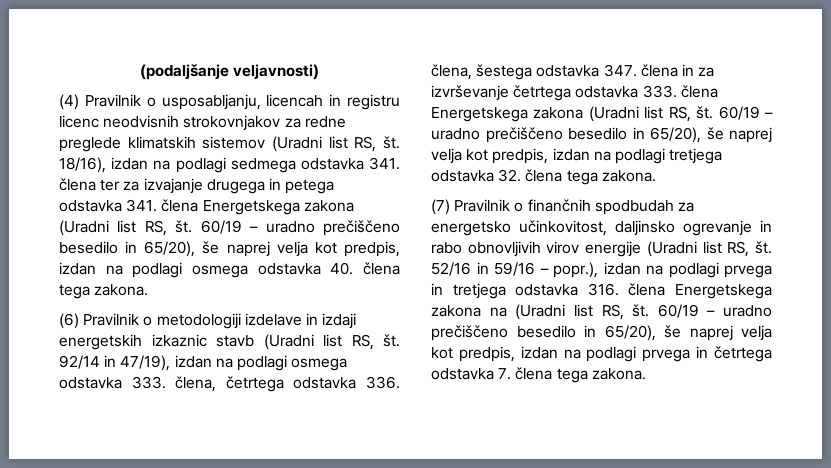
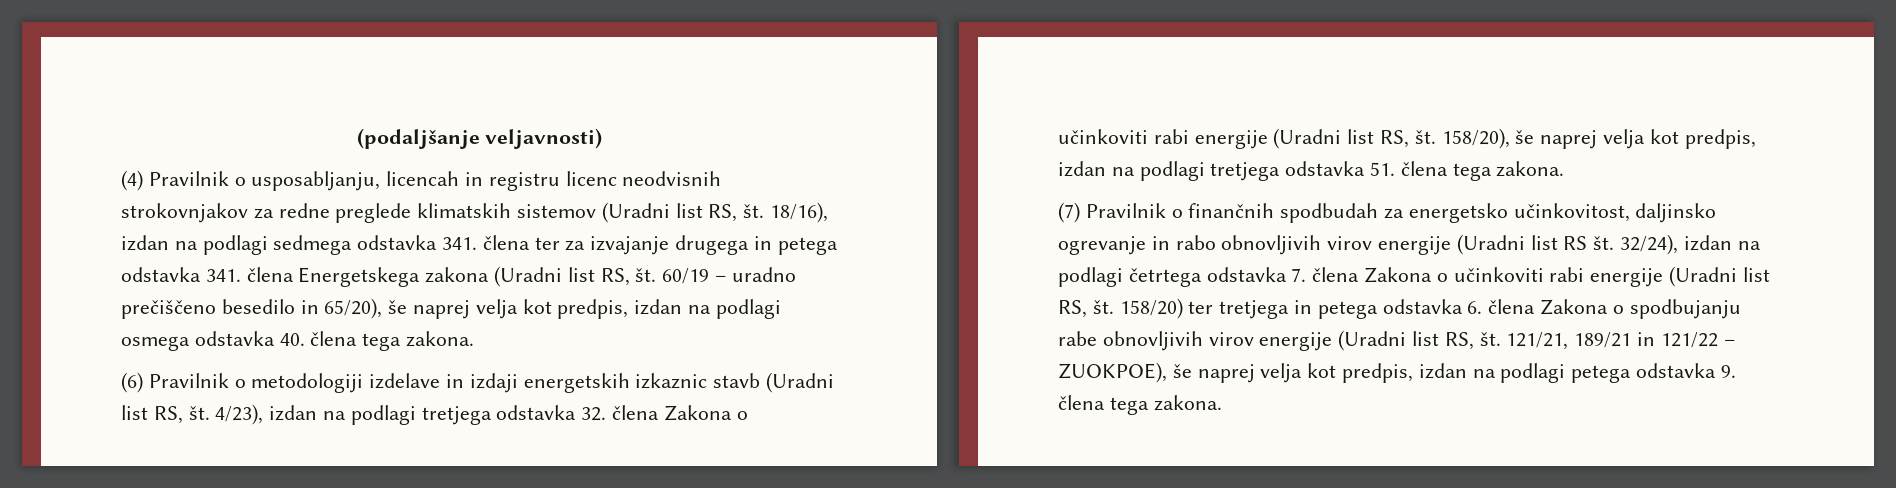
[59,355,348,371] [59,376,400,392] [431,64,715,80] [431,85,718,101] [431,106,773,122] [431,127,701,143] 92/14 in 47/19), izdan na podlagi osmega odstavka 333. člena, četrtega odstavka 336. člena, šestega odstavka 347. člena in za izvrševanje četrtega odstavka 333. člena Energetskega zakona (Uradni list RS, št. 60/19 – uradno prečiščeno besedilo in 65/20), -> [215,404,748,425] [1058,128,1510,149] 4/23), izdan na podlagi tretjega odstavka 32. člena Zakona o učinkoviti rabi energije (Uradni list RS, št. 158/20),
[498,169,522,182] 32. -> [1370,162,1396,176] 51.
[727,241,772,257] [431,262,772,278] [431,283,772,299] [431,304,772,320] [431,325,772,341] [431,346,772,362] [431,368,512,380] RS, št. 52/16 in 59/16 – popr.), izdan na podlagi prvega in tretjega odstavka 316. člena Energetskega zakona na (Uradni list RS, št. 60/19 – uradno prečiščeno besedilo in 65/20), še naprej velja kot predpis, izdan na podlagi prvega in četrtega odstavka 7. -> [1563,234,1761,255] [1058,266,1770,287] [1058,298,1741,319] [1058,330,1735,351] [1058,362,1736,383] RS št. 32/24), izdan na podlagi četrtega odstavka 7. člena Zakona o učinkoviti rabi energije (Uradni list RS, št. 158/20) ter tretjega in petega odstavka 6. člena Zakona o spodbujanju rabe obnovljivih virov energije (Uradni list RS, št. 121/21, 189/21 in 121/22 – ZUOKPOE), še naprej velja kot predpis, izdan na podlagi petega odstavka 9.

